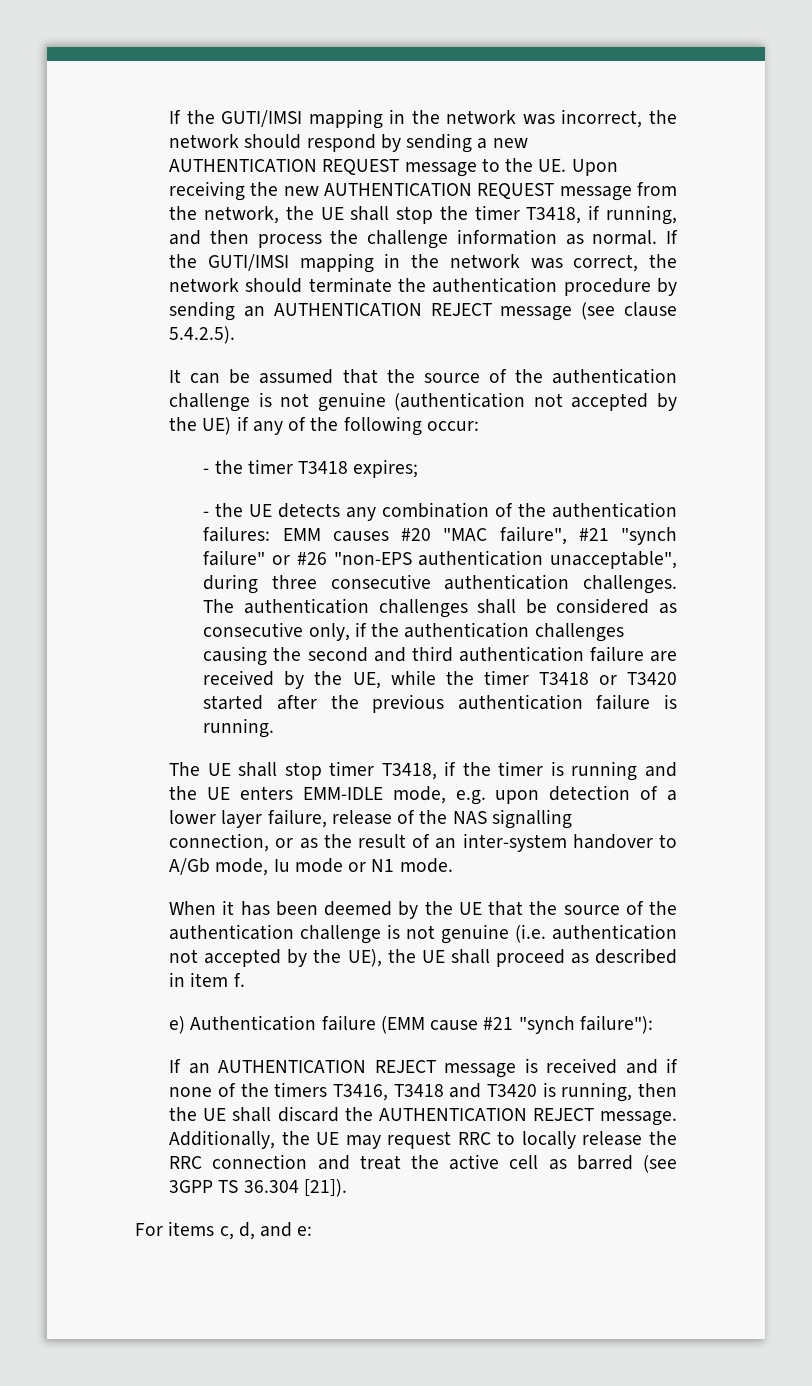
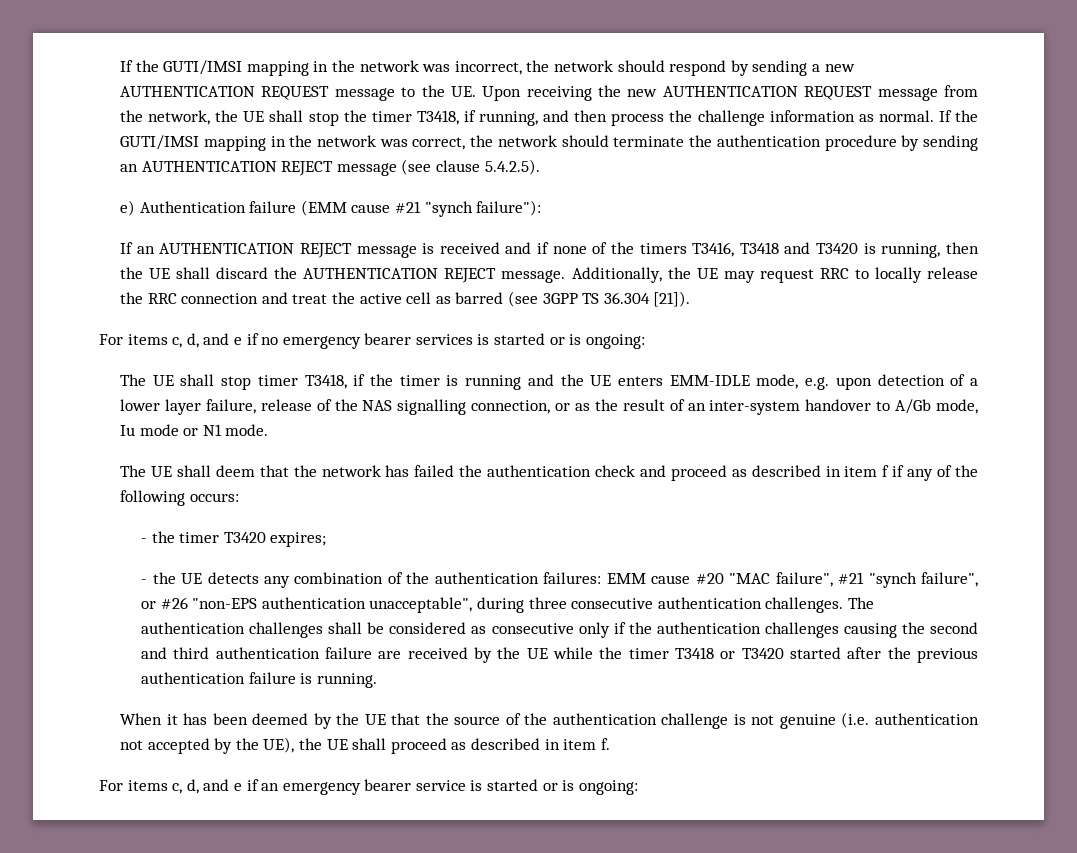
[169,368,677,384] [169,392,677,412] [169,416,480,436] [203,459,419,478] [203,502,677,521] [203,526,677,545] [203,550,677,569] [203,574,677,594] [203,598,677,618] [203,622,624,642] [203,646,677,666] [203,670,677,689] [203,694,677,713] [203,718,275,738] [169,761,677,781] [169,785,678,805] [169,809,573,829] [169,833,677,852] [169,858,453,876] [169,900,677,919] [169,924,677,944] [169,948,677,967] [169,972,245,987] // It can be assumed that the source of the authentication challenge is not genuine (authentication not accepted by the UE) if any of the following occur: // - the timer T3418 expires; // - the UE detects any combination of the authentication failures: EMM causes #20 "MAC failure", #21 "synch failure" or #26 "non-EPS authentication unacceptable", during three consecutive authentication challenges. The authentication challenges shall be considered as consecutive only, if the authentication challenges causing the second and third authentication failure are received by the UE, while the timer T3418 or T3420 started after the previous authentication failure is running. // The UE shall stop timer T3418, if the timer is running and the UE enters EMM-IDLE mode, e.g. upon detection of a lower layer failure, release of the NAS signalling connection, or as the result of an inter-system handover to A/Gb mode, Iu mode or N1 mode. // When it has been deemed by the UE that the source of the authentication challenge is not genuine (i.e. authentication not accepted by the UE), the UE shall proceed as described in item f. -> (540, 167) none
[297,1226,313,1236] e: -> [233,333,645,349] [120,374,978,390] [120,399,978,415] [120,424,269,436] [120,465,978,481] [120,490,239,506] [141,531,327,547] [141,572,979,588] [141,597,875,613] [141,622,978,638] [141,647,978,663] [141,672,377,688] [120,712,979,729] [120,737,610,754] [99,779,638,795] e if no emergency bearer services is started or is ongoing: // The UE shall stop timer T3418, if the timer is running and the UE enters EMM-IDLE mode, e.g. upon detection of a lower layer failure, release of the NAS signalling connection, or as the result of an inter-system handover to A/Gb mode, Iu mode or N1 mode. // The UE shall deem that the network has failed the authentication check and proceed as described in item f if any of the following occurs: // - the timer T3420 expires; // - the UE detects any combination of the authentication failures: EMM cause #20 "MAC failure", #21 "synch failure", or #26 "non-EPS authentication unacceptable", during three consecutive authentication challenges. The authentication challenges shall be considered as consecutive only if the authentication challenges causing the second and third authentication failure are received by the UE while the timer T3418 or T3420 started after the previous authentication failure is running. // When it has been deemed by the UE that the source of the authentication challenge is not genuine (i.e. authentication not accepted by the UE), the UE shall proceed as described in item f. // For items c, d, and e if an emergency bearer service is started or is ongoing:

